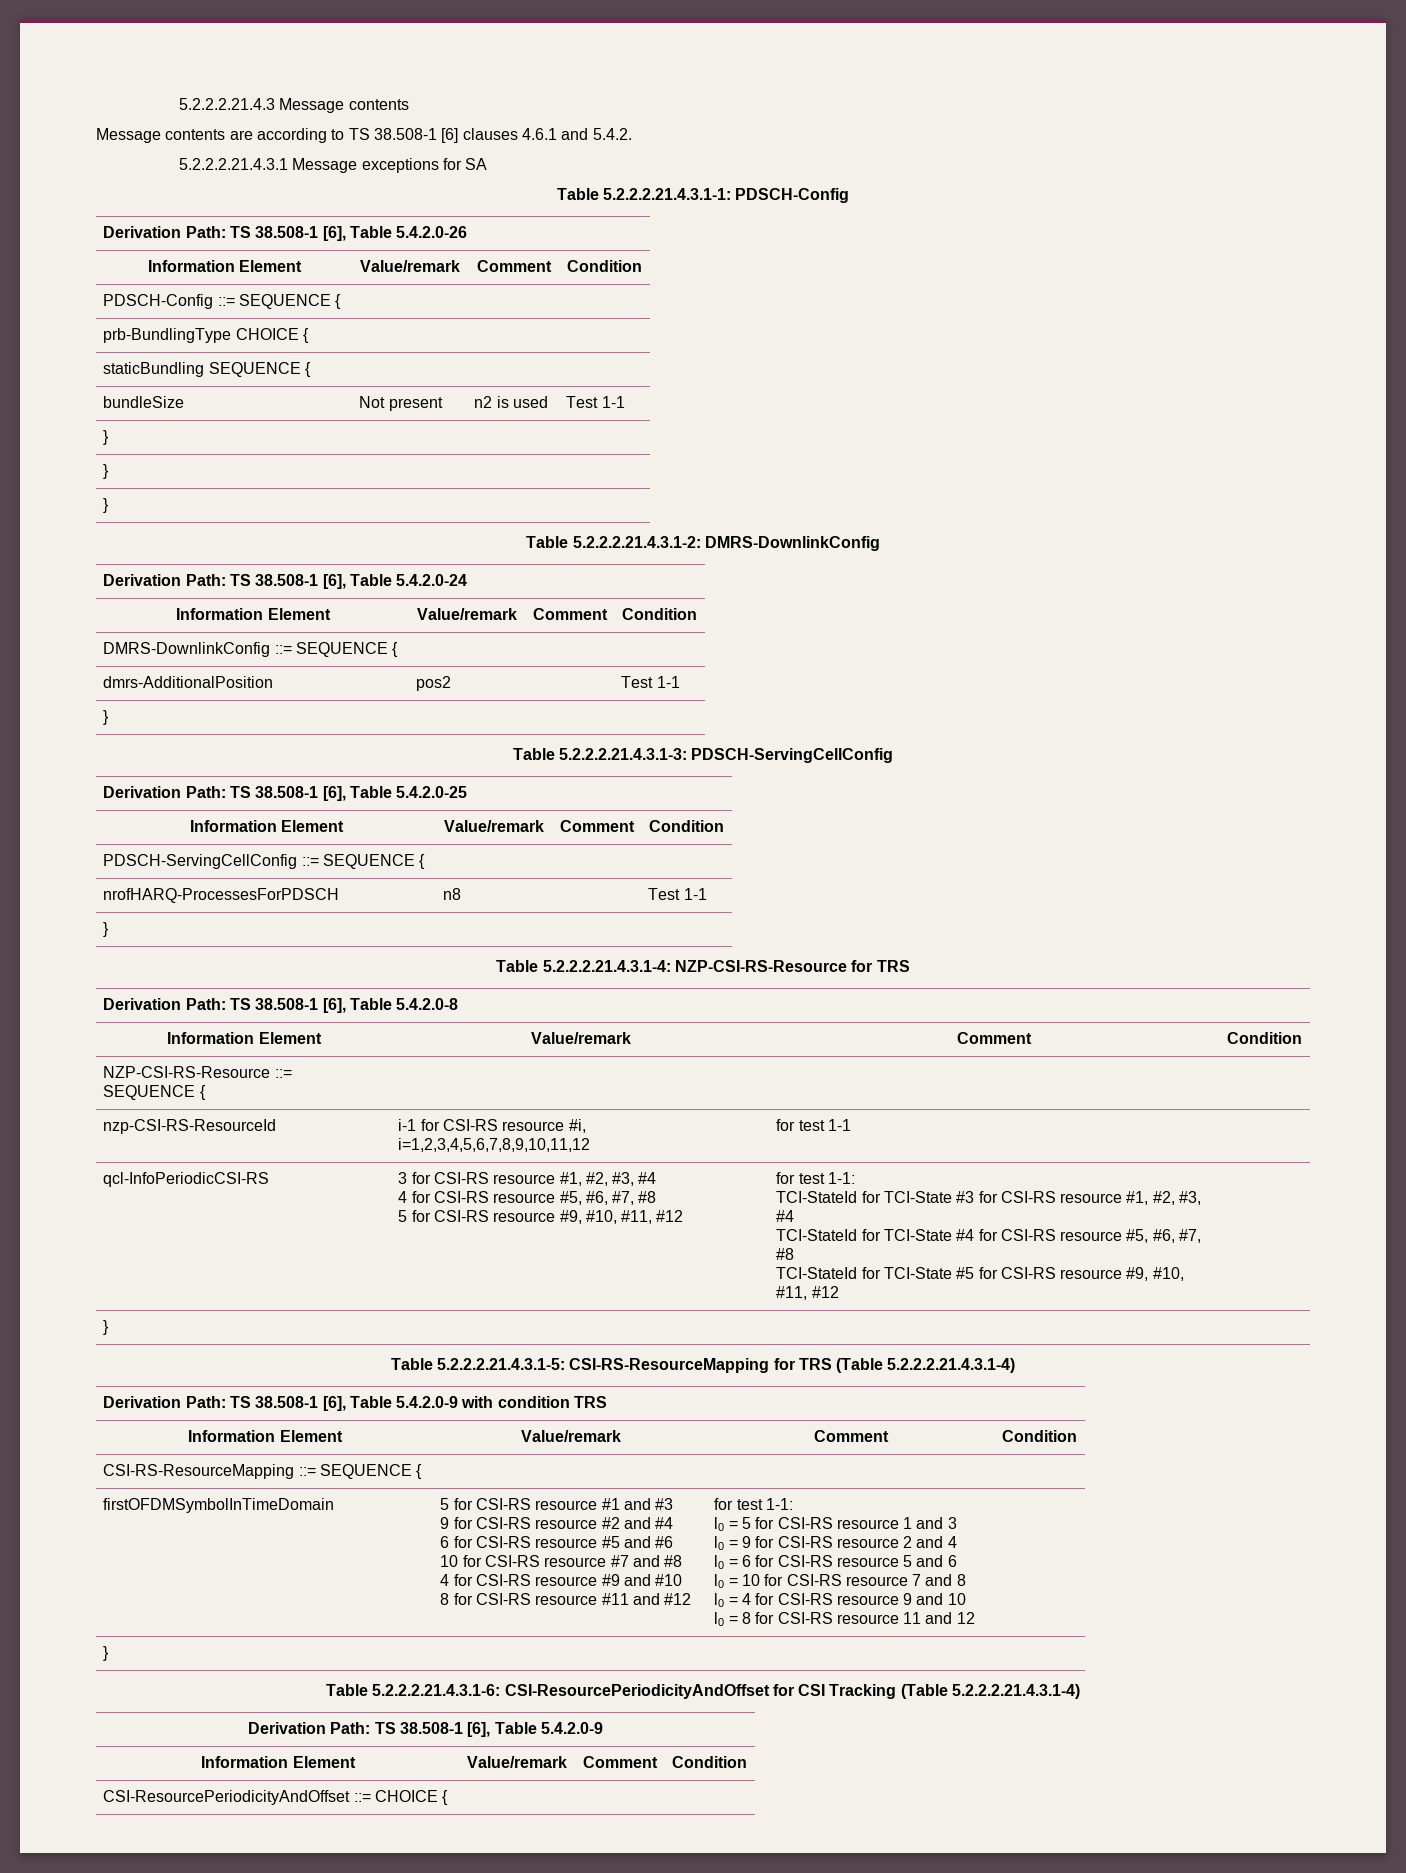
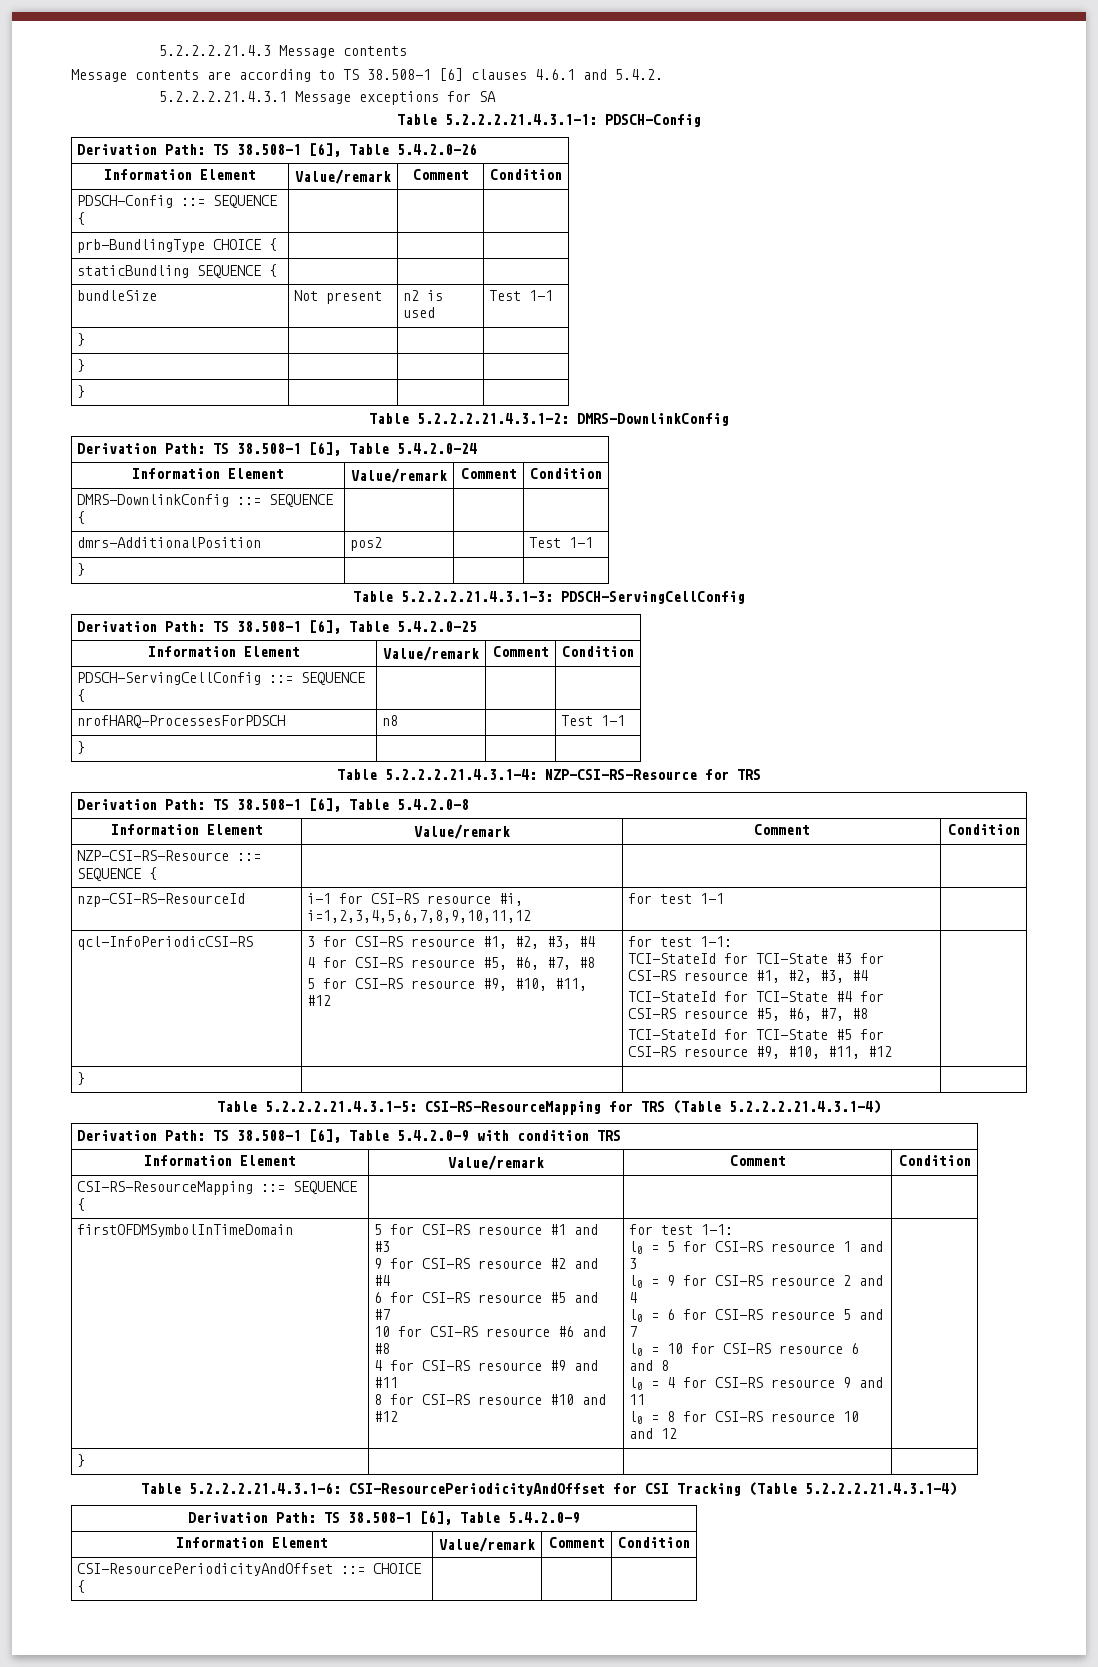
[655,1536,674,1548] [440,1555,629,1567] #6 // 10 for CSI-RS resource #7 -> [374,1309,391,1320] [374,1326,575,1337] #7 // 10 for CSI-RS resource #6
[655,1574,683,1586] [440,1593,629,1605] #10 // 8 for CSI-RS resource #11 -> [374,1377,399,1388] [374,1394,575,1405] #11 // 8 for CSI-RS resource #10
[947,1555,957,1567] 6 -> [629,1326,638,1337] 7
[912,1574,922,1586] 7 -> [851,1343,860,1354] 6
[947,1593,966,1605] 10 -> [629,1394,646,1405] 11
[903,1612,922,1624] 11 -> [843,1411,860,1422] 10

